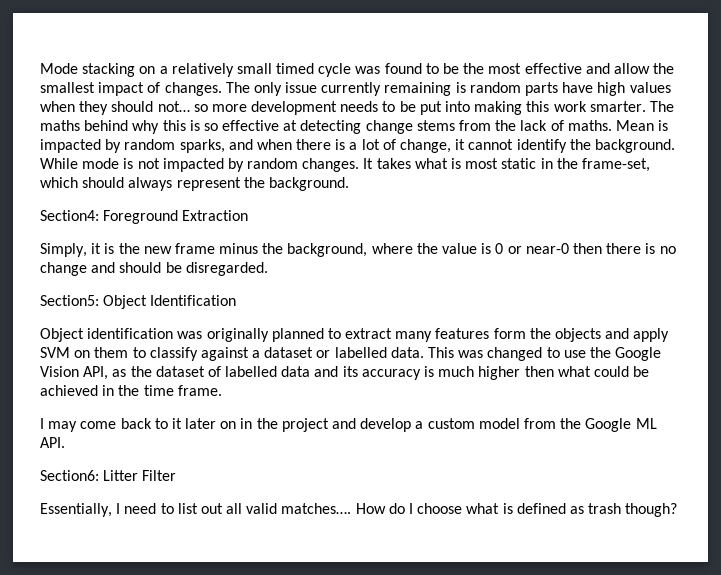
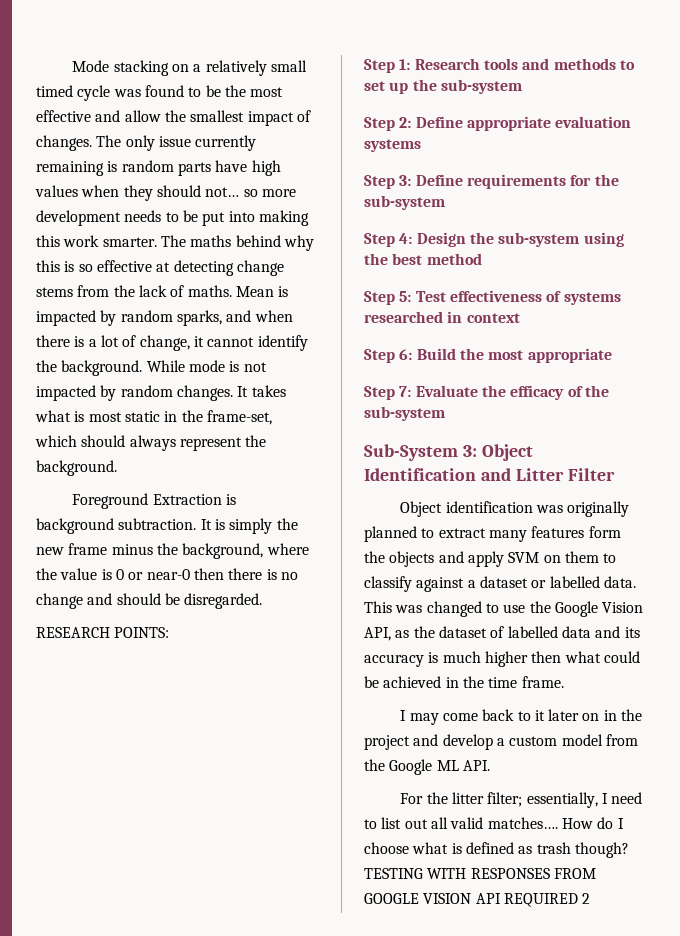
[40,210,99,221] Section4: -> (117, 468) none
[40,243,115,257] // Simply, it is -> [225,494,236,505] [36,518,273,534] is background subtraction. It is simply
[40,295,99,306] Section5: -> [36,627,170,638] [364,58,635,73] [364,79,522,94] [364,116,632,131] [364,139,421,152] [364,174,619,189] [364,195,445,210] [364,232,624,247] [364,253,482,265] [364,290,621,305] [364,311,520,323] [364,348,612,363] [364,385,609,400] [364,406,445,421] [364,444,477,461] RESEARCH POINTS: // Step 1: Research tools and methods to set up the sub-system // Step 2: Define appropriate evaluation systems // Step 3: Define requirements for the sub-system // Step 4: Design the sub-system using the best method // Step 5: Test effectiveness of systems researched in context // Step 6: Build the most appropriate // Step 7: Evaluate the efficacy of the sub-system // Sub-System 3:
(237, 300) none -> [480,468,615,481] and Litter Filter
[40,470,177,481] [40,503,112,517] Section6: Litter Filter // Essentially, -> [400,792,598,808] For the litter filter; essentially,
(678, 510) none -> [364,868,596,879] [364,893,591,907] TESTING WITH RESPONSES FROM GOOGLE VISION API REQUIRED 2

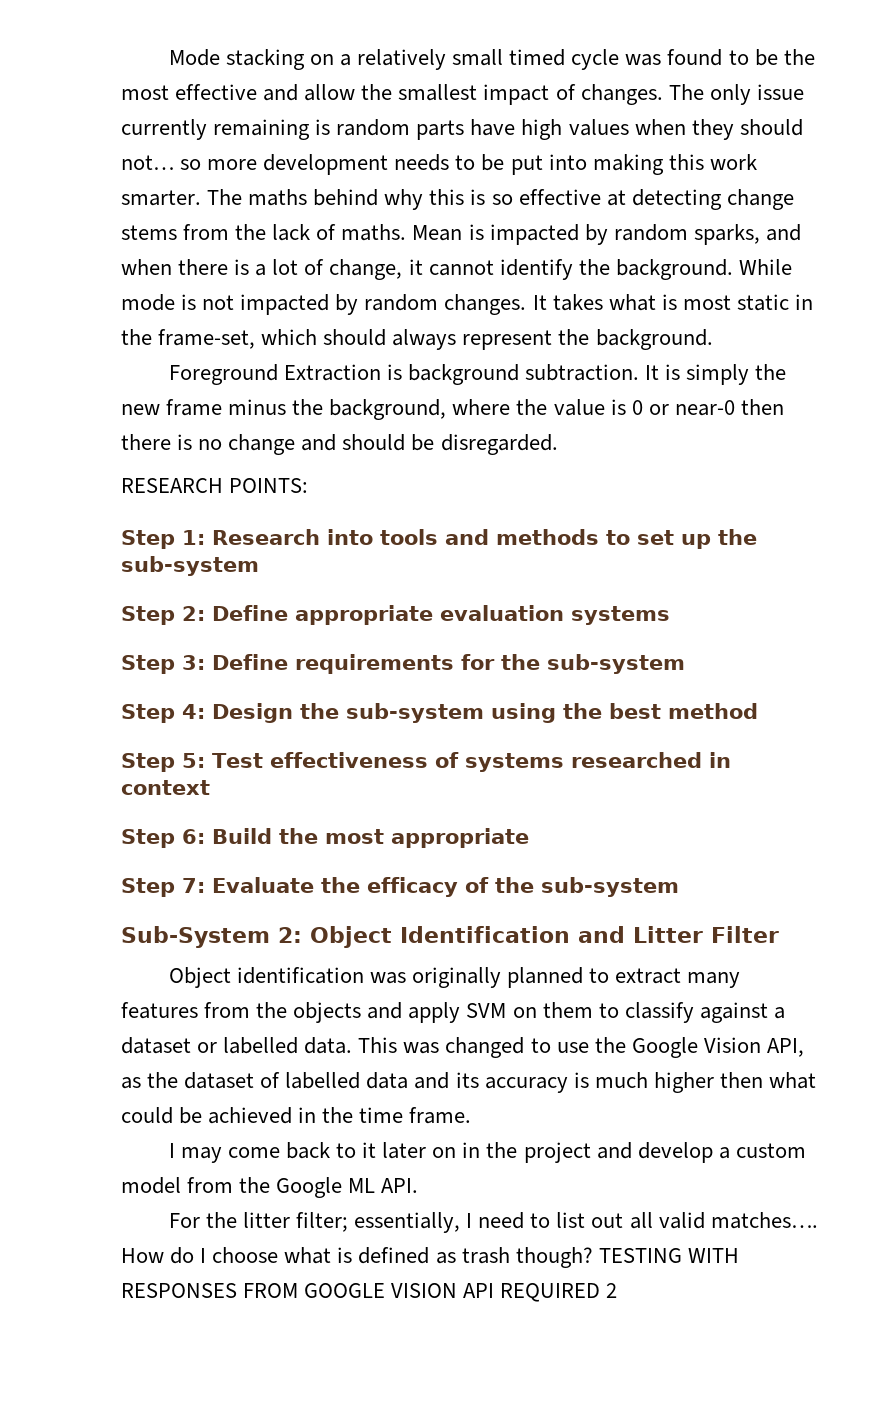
(480, 64) none -> [327,529,373,545] into
[462,445,477,457] 3: -> [278,927,302,943] 2:
[588,526,621,538] form -> [204,1002,251,1018] from

